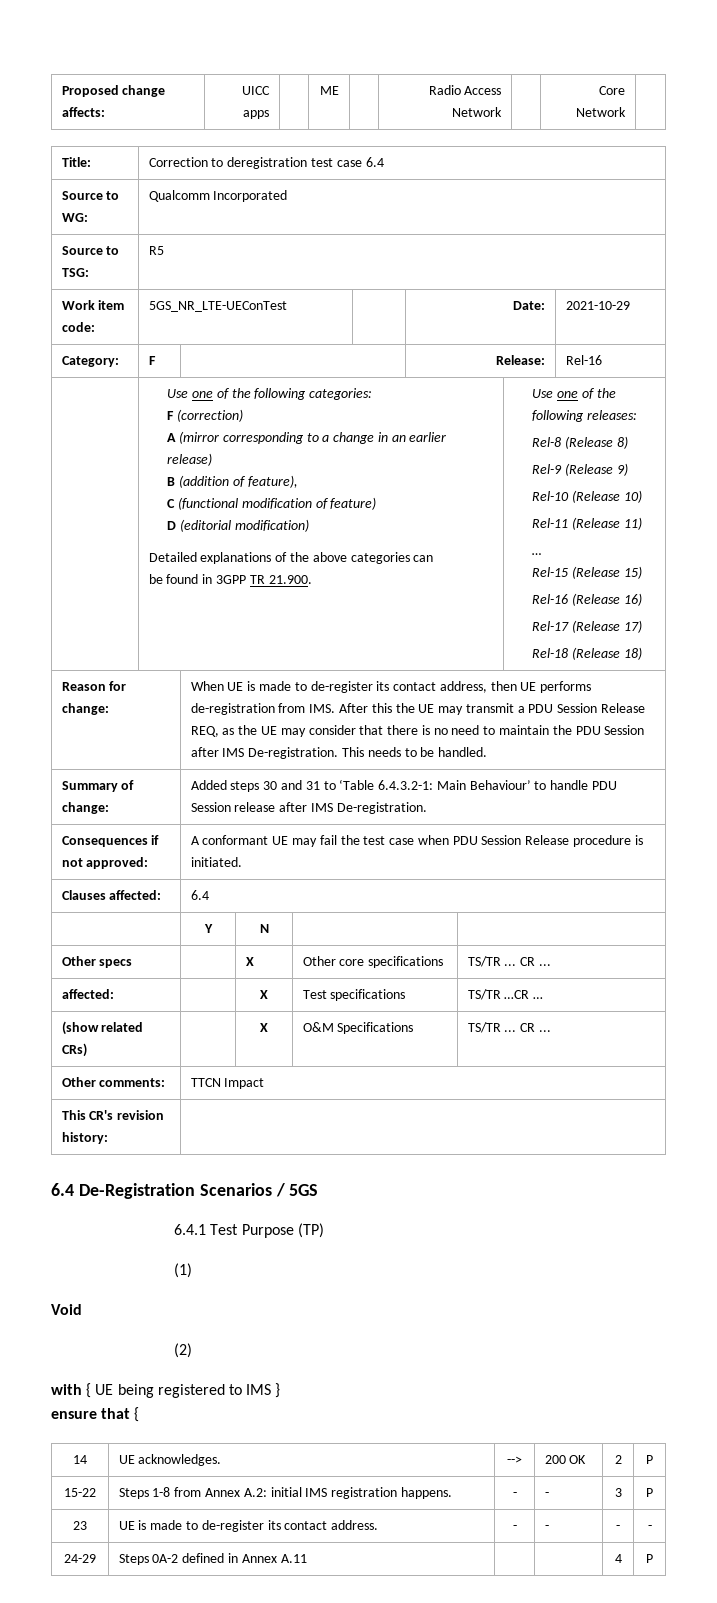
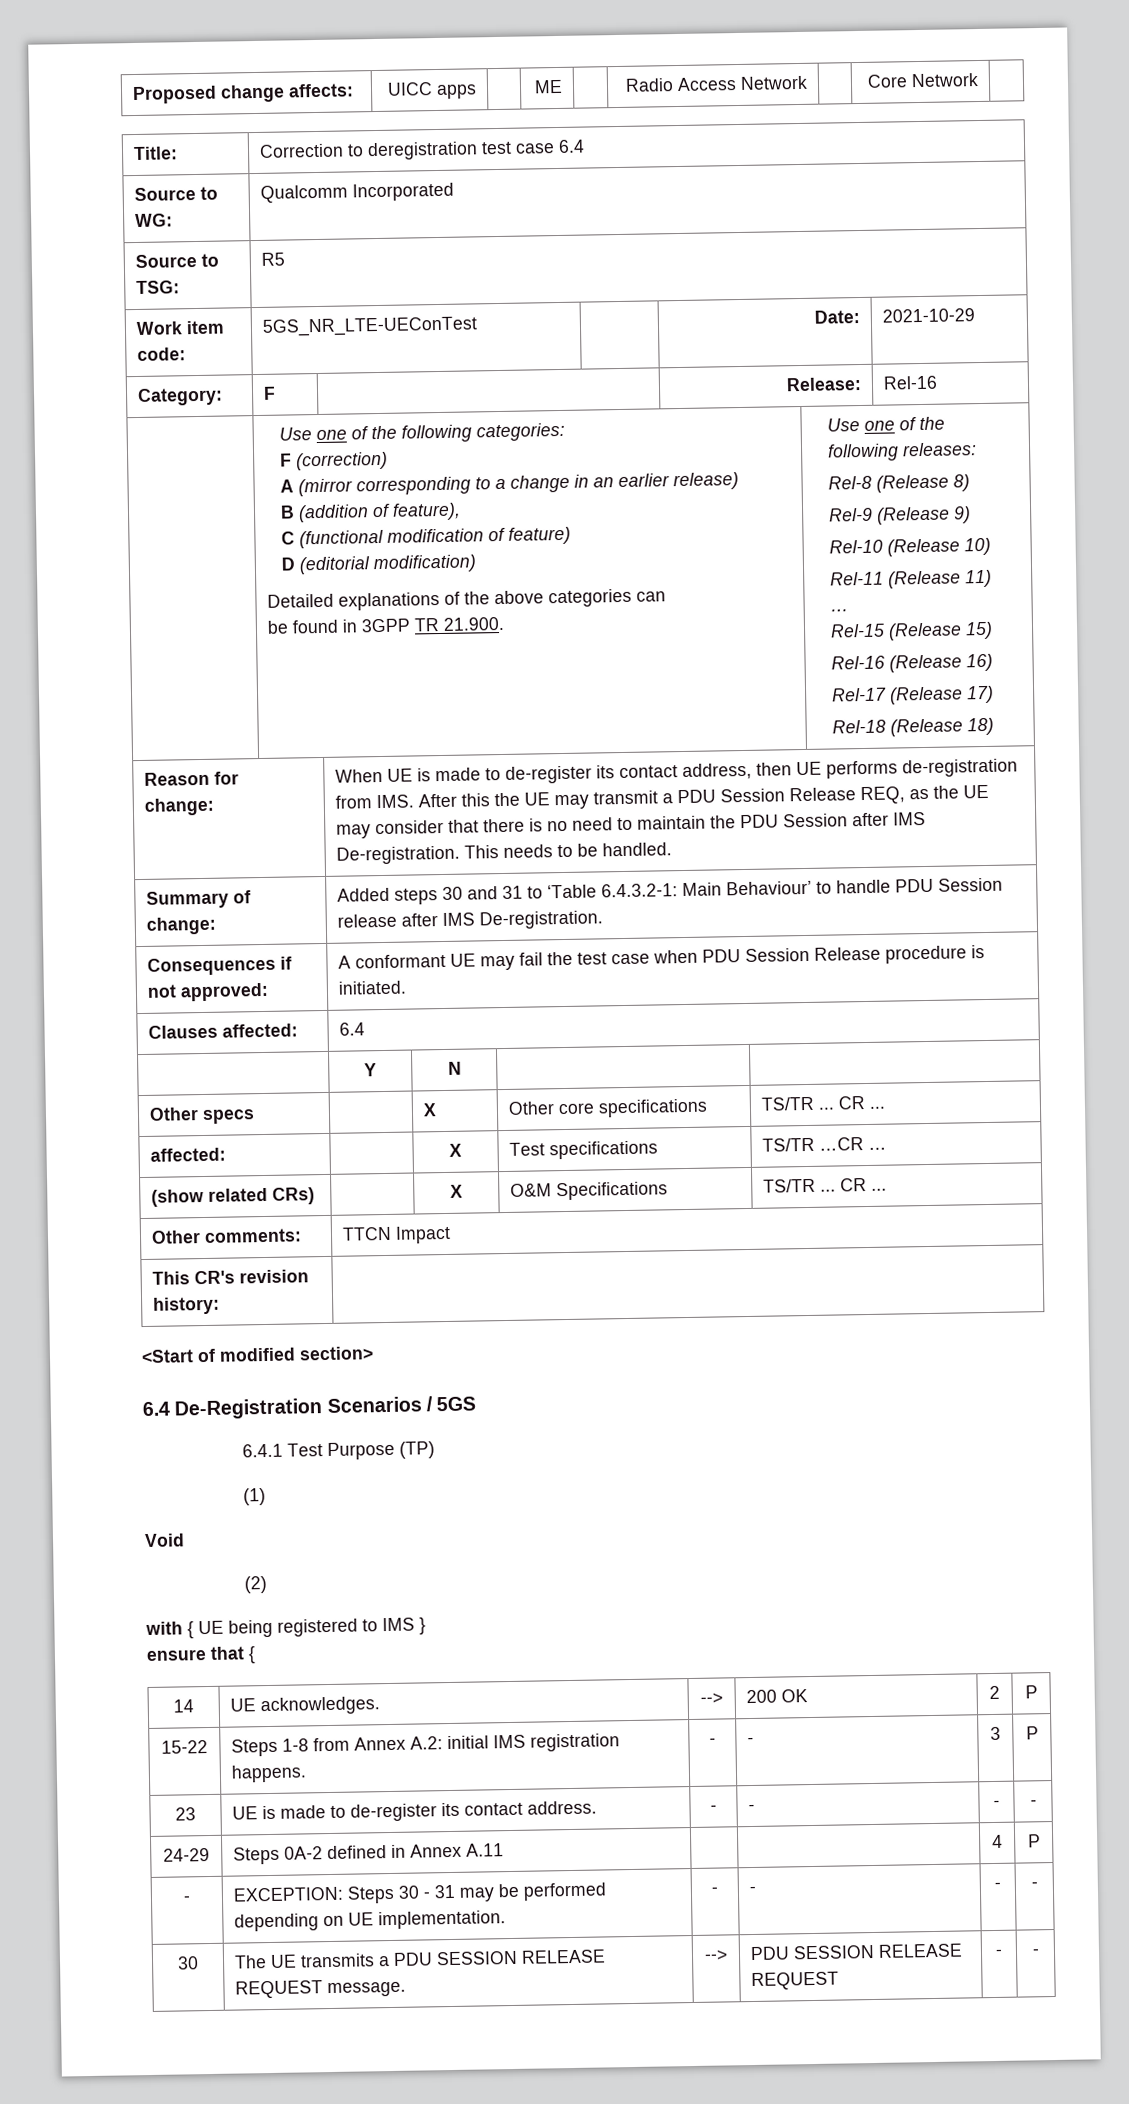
(108, 1138) none -> [141,1346,374,1364] // <Start of modified section>
(653, 1558) none -> [183,1895,191,1903] [233,1882,608,1904] [234,1910,507,1932] [711,1886,718,1894] [749,1885,757,1894] [994,1881,1001,1889] [1030,1881,1038,1889] [177,1956,199,1970] [234,1949,607,1969] [235,1980,407,1999] [704,1949,728,1961] [750,1943,964,1961] [751,1971,840,1991] [995,1948,1003,1956] [1031,1948,1040,1956] // - | EXCEPTION: Steps 30 - 31 may be performed depending on UE implementation. | - | - | - | - // 30 | The UE transmits a PDU SESSION RELEASE REQUEST message. | --> | PDU SESSION RELEASE REQUEST | - | -

